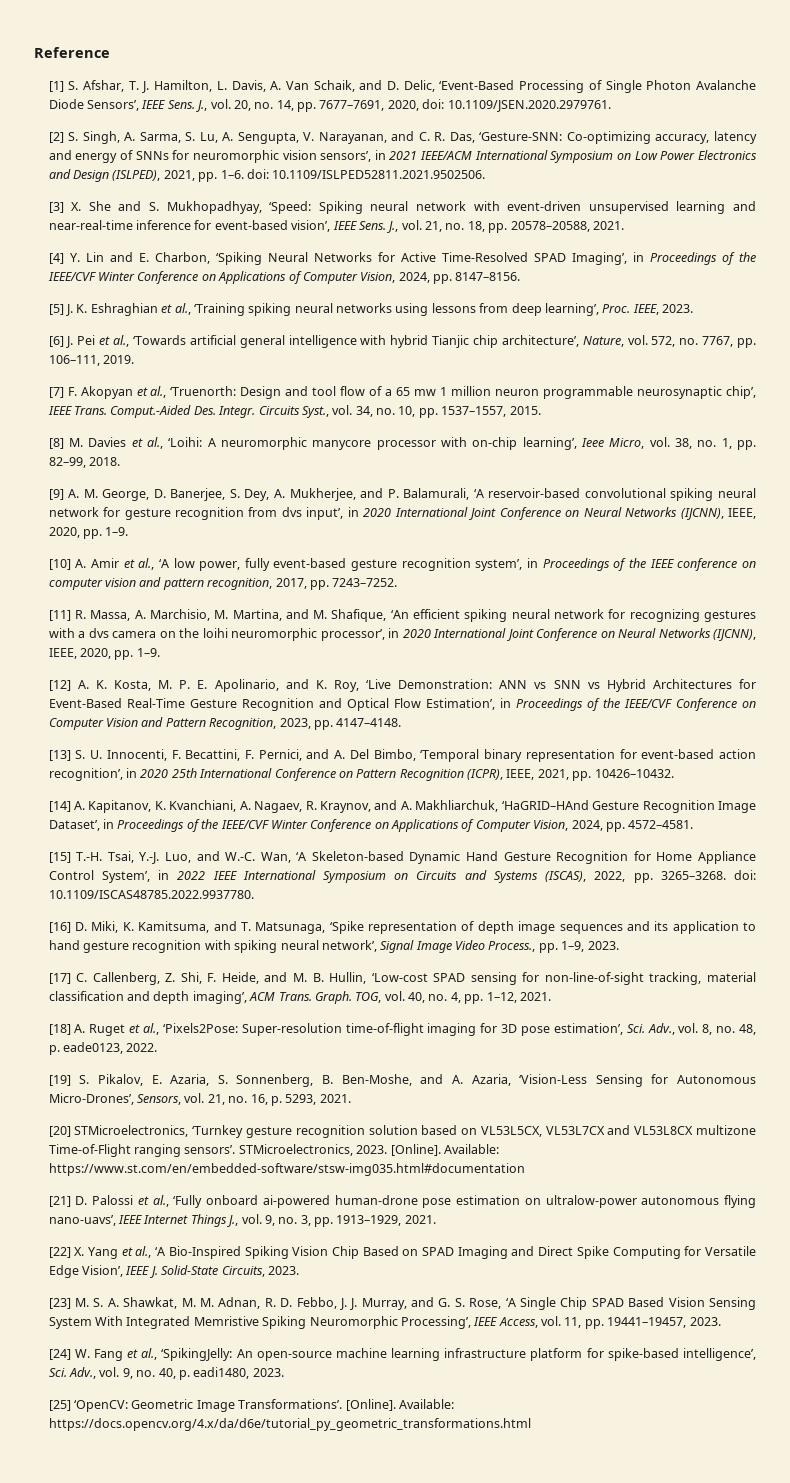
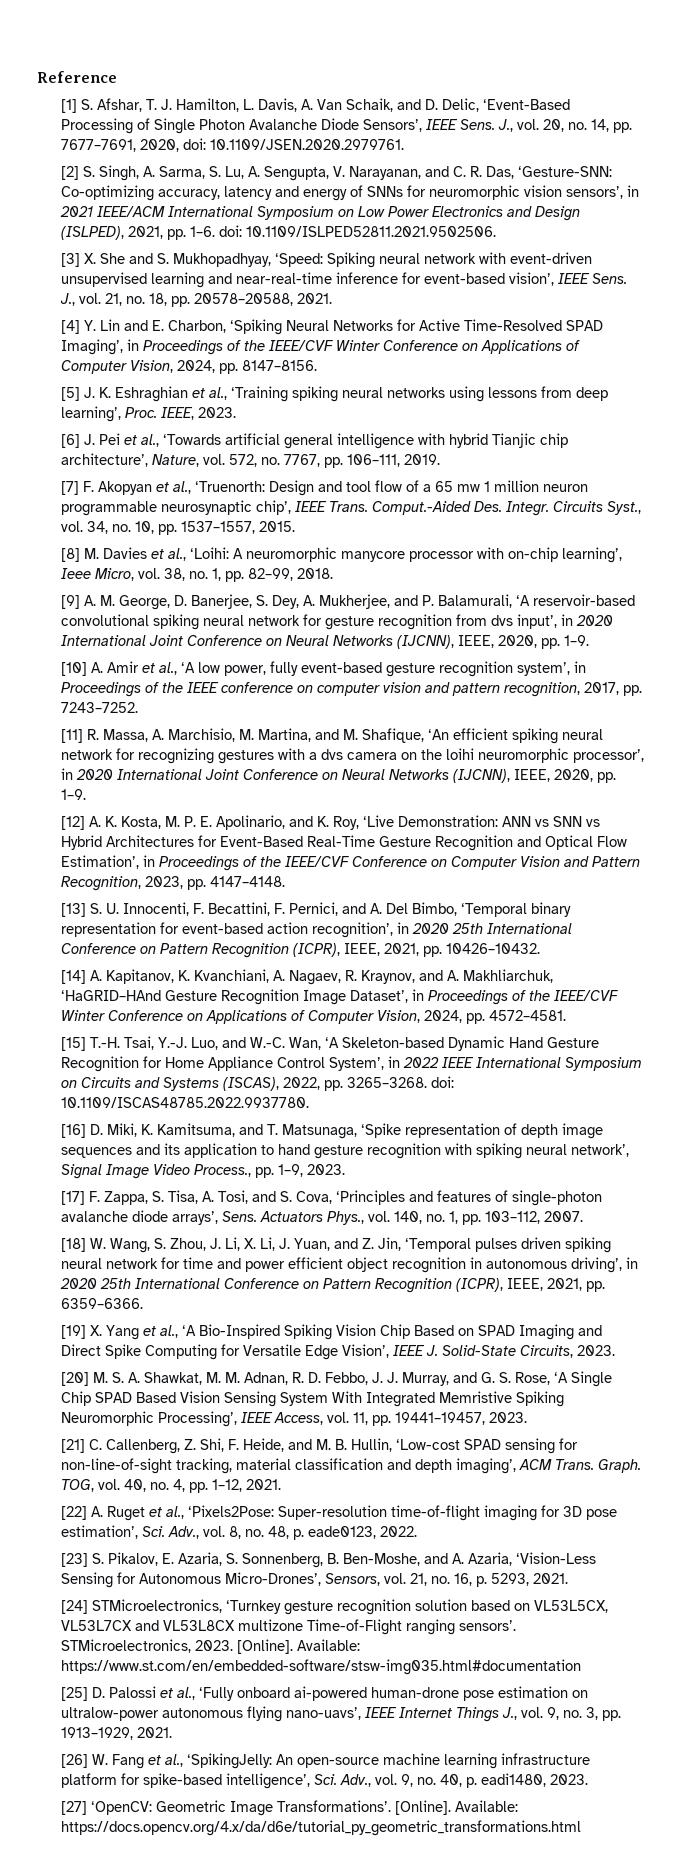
[76,972,757,985] [48,991,551,1004] [48,1023,757,1036] [48,1042,158,1055] [48,1074,756,1087] [48,1093,351,1106] [48,1125,757,1138] [48,1144,499,1157] [48,1163,525,1176] [48,1195,756,1208] [48,1214,436,1227] [48,1247,71,1258] C. Callenberg, Z. Shi, F. Heide, and M. B. Hullin, ‘Low-cost SPAD sensing for non-line-of-sight tracking, material classification and depth imaging’, ACM Trans. Graph. TOG, vol. 40, no. 4, pp. 1–12, 2021. // [18] A. Ruget et al., ‘Pixels2Pose: Super-resolution time-of-flight imaging for 3D pose estimation’, Sci. Adv., vol. 8, no. 48, p. eade0123, 2022. // [19] S. Pikalov, E. Azaria, S. Sonnenberg, B. Ben-Moshe, and A. Azaria, ‘Vision-Less Sensing for Autonomous Micro-Drones’, Sensors, vol. 21, no. 16, p. 5293, 2021. // [20] STMicroelectronics, ‘Turnkey gesture recognition solution based on VL53L5CX, VL53L7CX and VL53L8CX multizone Time-of-Flight ranging sensors’. STMicroelectronics, 2023. [Online]. Available: https://www.st.com/en/embedded-software/stsw-img035.html#documentation // [21] D. Palossi et al., ‘Fully onboard ai-powered human-drone pose estimation on ultralow-power autonomous flying nano-uavs’, IEEE Internet Things J., vol. 9, no. 3, pp. 1913–1929, 2021. // [22] -> [88,1190,602,1206] [60,1210,583,1225] [60,1237,611,1253] [60,1257,638,1273] [59,1278,605,1293] [60,1298,143,1309] [60,1325,86,1339] F. Zappa, S. Tisa, A. Tosi, and S. Cova, ‘Principles and features of single-photon avalanche diode arrays’, Sens. Actuators Phys., vol. 140, no. 1, pp. 103–112, 2007. // [18] W. Wang, S. Zhou, J. Li, X. Li, J. Yuan, and Z. Jin, ‘Temporal pulses driven spiking neural network for time and power efficient object recognition in autonomous driving’, in 2020 25th International Conference on Pattern Recognition (ICPR), IEEE, 2021, pp. 6359–6366. // [19]
[48,1298,71,1309] [23] -> [60,1372,89,1386] [20]
[48,1349,71,1360] [24] -> [60,1438,578,1454] [60,1458,641,1474] [60,1479,281,1493] [60,1505,617,1521] [60,1525,417,1540] [60,1552,596,1568] [60,1572,568,1588] [60,1599,608,1615] [60,1619,516,1635] [60,1639,360,1654] [60,1659,581,1675] [60,1686,588,1701] [60,1706,621,1722] [60,1727,172,1740] [60,1754,88,1768] [21] C. Callenberg, Z. Shi, F. Heide, and M. B. Hullin, ‘Low-cost SPAD sensing for non-line-of-sight tracking, material classification and depth imaging’, ACM Trans. Graph. TOG, vol. 40, no. 4, pp. 1–12, 2021. // [22] A. Ruget et al., ‘Pixels2Pose: Super-resolution time-of-flight imaging for 3D pose estimation’, Sci. Adv., vol. 8, no. 48, p. eade0123, 2022. // [23] S. Pikalov, E. Azaria, S. Sonnenberg, B. Ben-Moshe, and A. Azaria, ‘Vision-Less Sensing for Autonomous Micro-Drones’, Sensors, vol. 21, no. 16, p. 5293, 2021. // [24] STMicroelectronics, ‘Turnkey gesture recognition solution based on VL53L5CX, VL53L7CX and VL53L8CX multizone Time-of-Flight ranging sensors’. STMicroelectronics, 2023. [Online]. Available: https://www.st.com/en/embedded-software/stsw-img035.html#documentation // [25] D. Palossi et al., ‘Fully onboard ai-powered human-drone pose estimation on ultralow-power autonomous flying nano-uavs’, IEEE Internet Things J., vol. 9, no. 3, pp. 1913–1929, 2021. // [26]
[48,1400,71,1411] [25] -> [60,1801,87,1815] [27]

